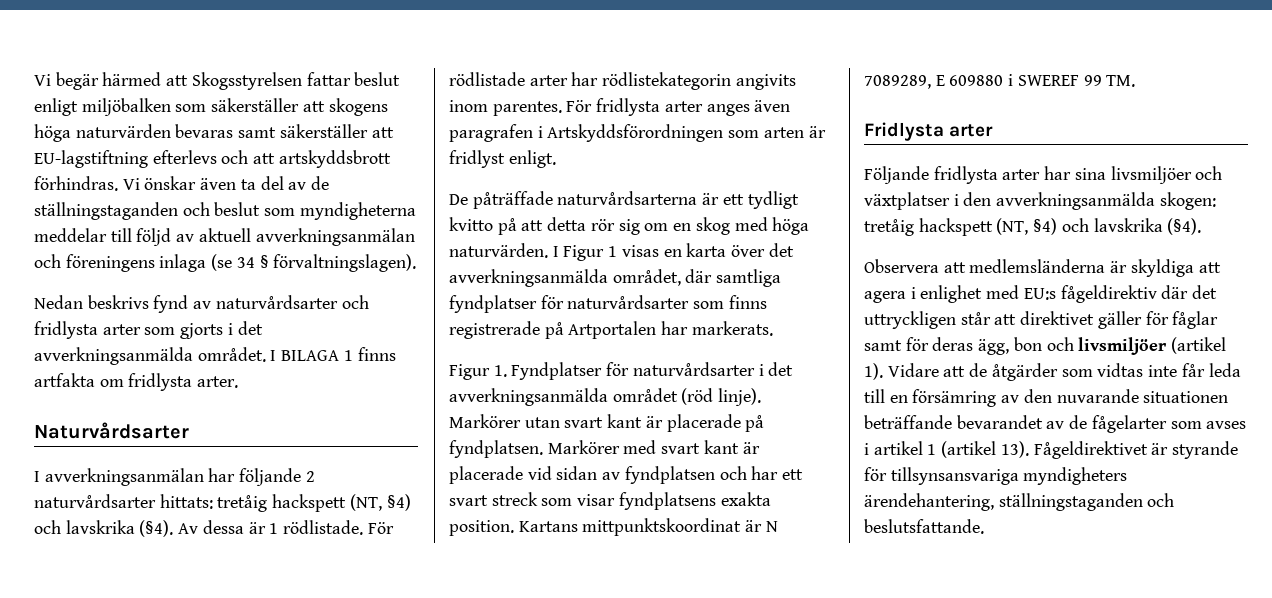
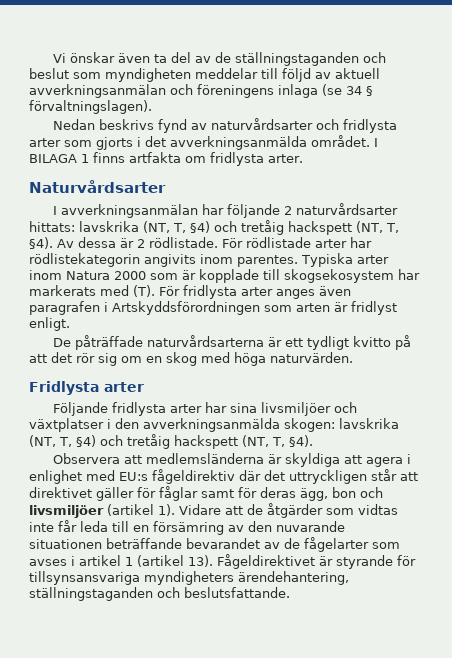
[34,72,401,90] [34,98,388,116] [34,124,394,142] [34,150,391,168] [34,176,140,191] Vi begär härmed att Skogsstyrelsen fattar beslut enligt miljöbalken som säkerställer att skogens höga naturvärden bevaras samt säkerställer att EU-lagstiftning efterlevs och att artskyddsbrott förhindras. Vi -> [53,53,67,63] Vi
[299,202,416,220] myndigheterna -> [105,68,191,82] myndigheten
[217,494,411,512] [34,520,174,537] tretåig hackspett (NT, §4) och lavskrika (§4). -> [79,220,399,235] [29,237,53,249] lavskrika (NT, T, §4) och tretåig hackspett (NT, T, §4).
[269,523,279,534] 1 -> [137,239,145,248] 2
(562, 108) none -> [301,253,389,267] [29,269,420,283] [29,285,155,297] Typiska arter inom Natura 2000 som är kopplade till skogsekosystem har markerats med (T).
[547,217,587,231] detta -> [51,352,72,363] det
[552,243,794,261] [449,269,782,287] [449,295,767,313] [449,321,773,339] [449,362,794,380] [449,388,762,406] [449,414,765,432] [449,440,760,458] [449,466,804,484] [449,492,771,510] [449,518,778,536] [864,74,1136,89] I Figur 1 visas en karta över det avverkningsanmälda området, där samtliga fyndplatser för naturvårdsarter som finns registrerade på Artportalen har markerats. // Figur 1. Fyndplatser för naturvårdsarter i det avverkningsanmälda området (röd linje). Markörer utan svart kant är placerade på fyndplatsen. Markörer med svart kant är placerade vid sidan av fyndplatsen och har ett svart streck som visar fyndplatsens exakta position. Kartans mittpunktskoordinat är N 7089289, E 609880 i SWEREF 99 TM. -> (353, 357) none
[864,218,1202,236] tretåig hackspett (NT, §4) och lavskrika (§4). -> [339,418,399,429] [29,434,313,449] lavskrika (NT, T, §4) och tretåig hackspett (NT, T, §4).

